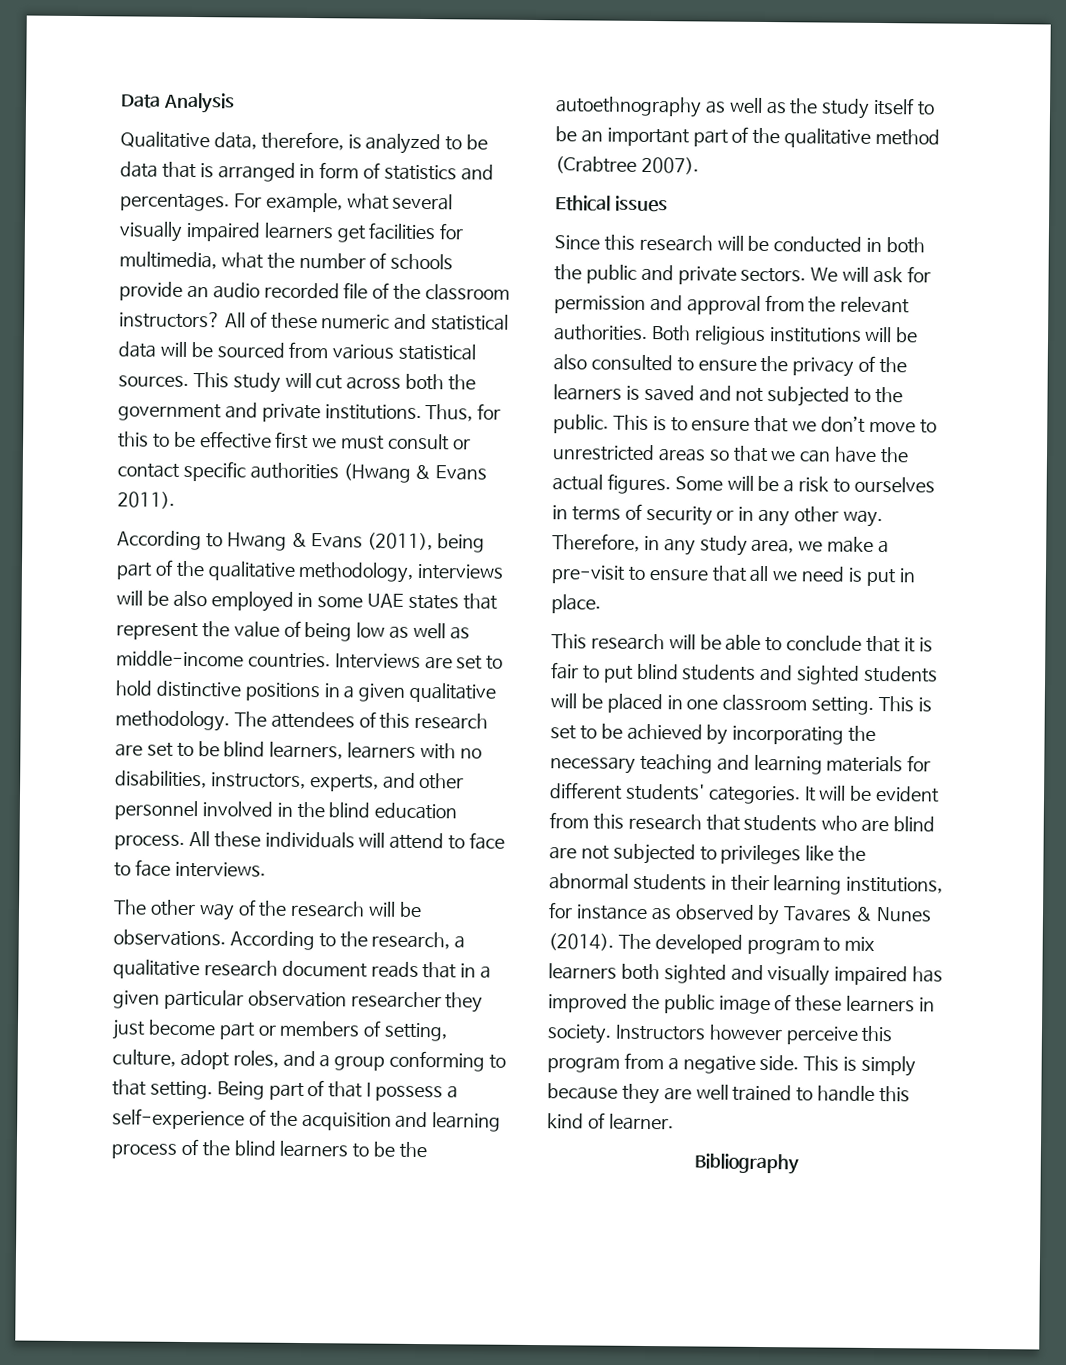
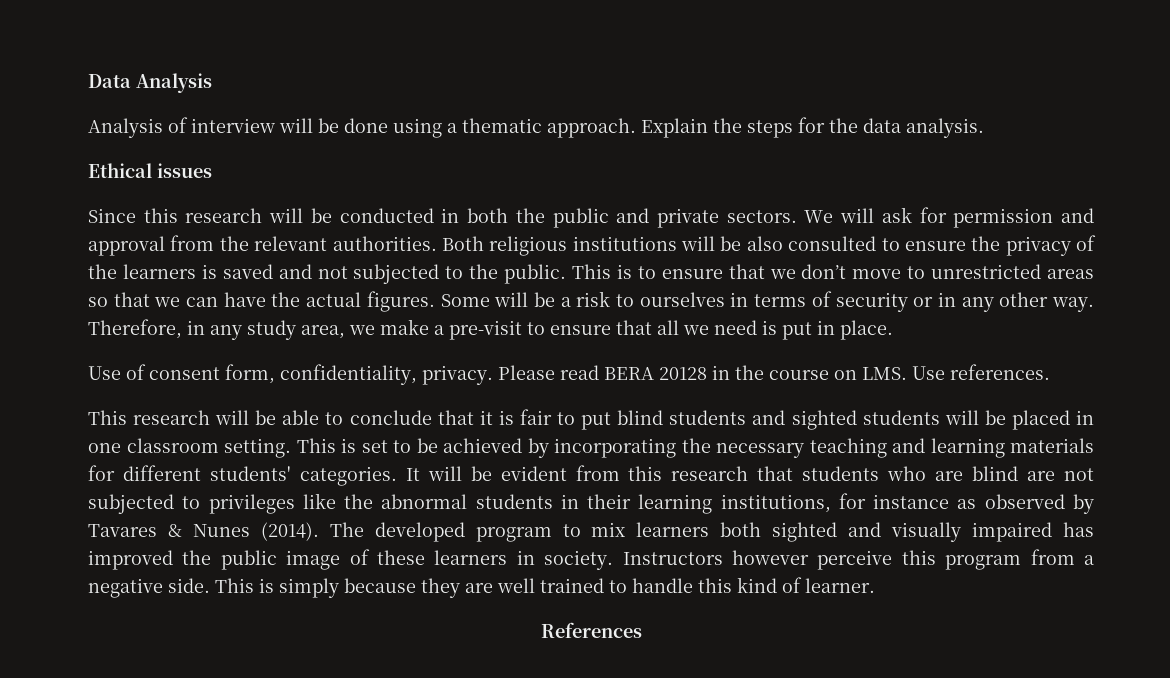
[120,131,489,155] [120,161,494,182] [120,192,454,213] [119,221,465,243] [119,251,454,270] [119,281,511,301] [119,311,510,331] [118,341,477,361] [118,372,477,393] [118,402,502,423] [118,431,471,451] [117,460,488,483] [117,491,175,509] [117,530,486,553] [116,559,505,583] [116,590,498,612] [116,620,470,642] [116,650,504,670] [115,680,497,703] [115,710,489,732] [115,741,482,760] [115,770,465,792] [114,800,458,821] [114,831,506,850] [114,859,266,878] [113,899,423,921] [113,929,466,951] [113,959,492,980] [113,989,484,1013] [112,1019,449,1042] [112,1049,507,1072] [112,1079,458,1102] [112,1108,502,1132] [111,1138,428,1159] [555,96,935,119] [555,126,940,148] [555,156,699,175] Qualitative data, therefore, is analyzed to be data that is arranged in form of statistics and percentages. For example, what several visually impaired learners get facilities for multimedia, what the number of schools provide an audio recorded file of the classroom instructors? All of these numeric and statistical data will be sourced from various statistical sources. This study will cut across both the government and private institutions. Thus, for this to be effective first we must consult or contact specific authorities (Hwang & Evans 2011). // According to Hwang & Evans (2011), being part of the qualitative methodology, interviews will be also employed in some UAE states that represent the value of being low as well as middle-income countries. Interviews are set to hold distinctive positions in a given qualitative methodology. The attendees of this research are set to be blind learners, learners with no disabilities, instructors, experts, and other personnel involved in the blind education process. All these individuals will attend to face to face interviews. // The other way of the research will be observations. According to the research, a qualitative research document reads that in a given particular observation researcher they just become part or members of setting, culture, adopt roles, and a group conforming to that setting. Being part of that I possess a self-experience of the acquisition and learning process of the blind learners to be the autoethnography as well as the study itself to be an important part of the qualitative method (Crabtree 2007). -> [88,117,984,138] Analysis of interview will be done using a thematic approach. Explain the steps for the data analysis.
(601, 604) none -> [88,364,1050,385] // Use of consent form, confidentiality, privacy. Please read BERA 20128 in the course on LMS. Use references.
[693,1153,799,1175] Bibliography -> [540,622,642,638] References

